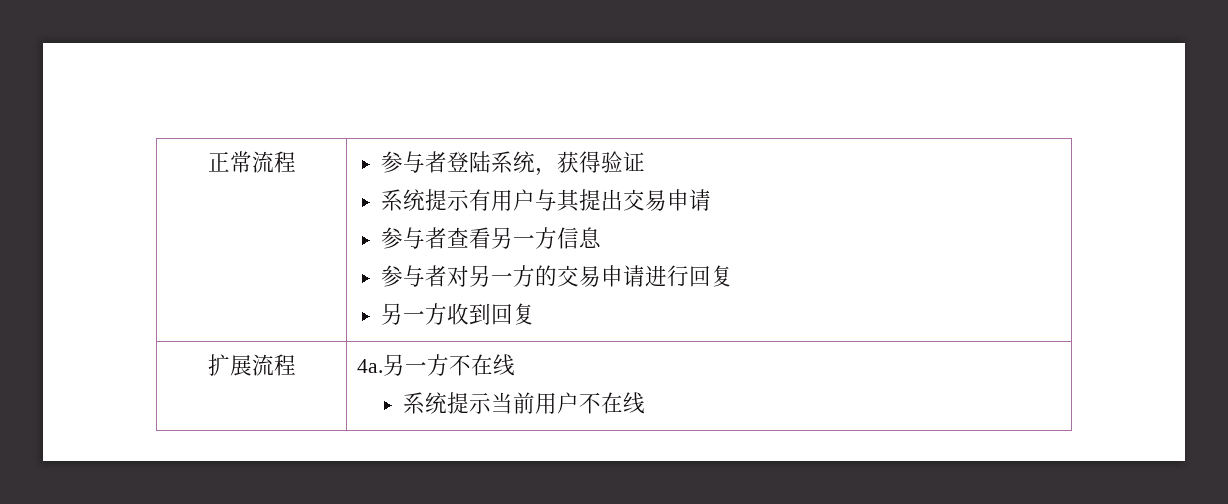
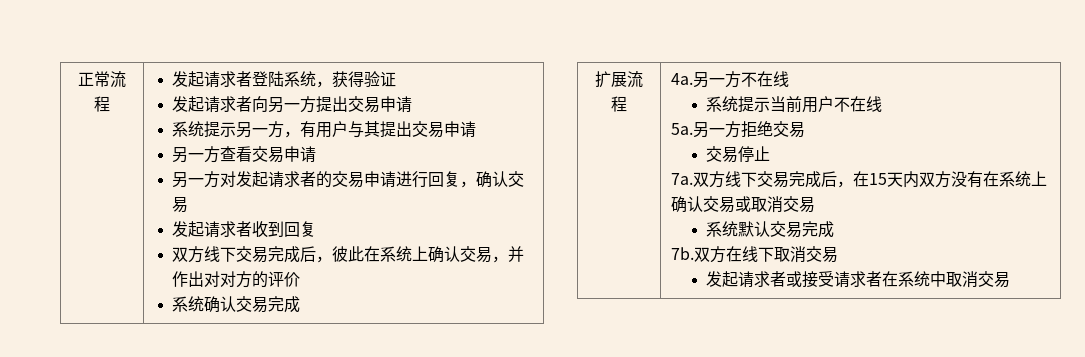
[381,151,426,173] 参与 -> [172,71,237,88] 发起请求
[381,189,470,211] // 系统提示 -> [172,96,413,113] [172,121,301,138] // 发起请求者向另一方提出交易申请 // 系统提示另一方，
[381,227,602,249] [381,265,536,287] 参与者查看另一方信息 // 参与者对另一方 -> [172,146,317,163] [172,171,317,188] 另一方查看交易申请 // 另一方对发起请求者
[381,303,536,325] // 另一方收到回复 -> [460,171,525,188] [172,197,189,213] [172,221,317,238] [172,246,525,263] [172,271,301,288] [172,296,301,313] ，确认交易 // 发起请求者收到回复 // 双方线下交易完成后，彼此在系统上确认交易，并作出对对方的评价 // 系统确认交易完成
(646, 403) none -> [671,121,806,138] [706,146,771,163] [671,171,1048,188] [671,196,816,213] [706,221,835,238] [671,246,839,263] [706,271,1011,288] // 5a.另一方拒绝交易 // 交易停止 // 7a.双方线下交易完成后，在15天内双方没有在系统上确认交易或取消交易 // 系统默认交易完成 // 7b.双方在线下取消交易 // 发起请求者或接受请求者在系统中取消交易

